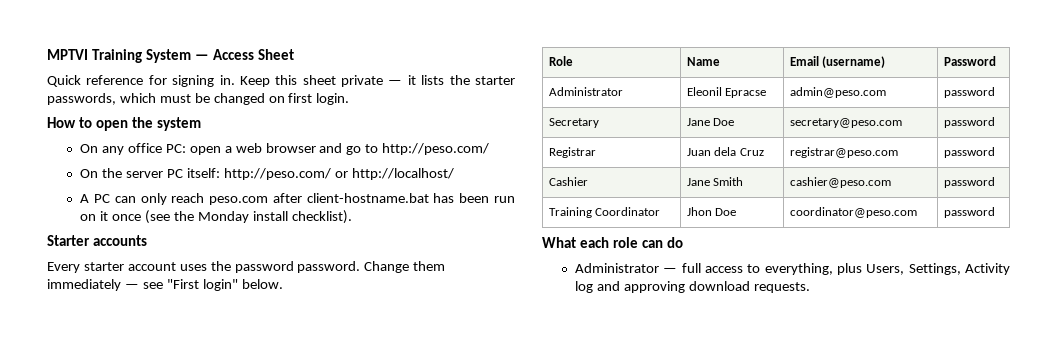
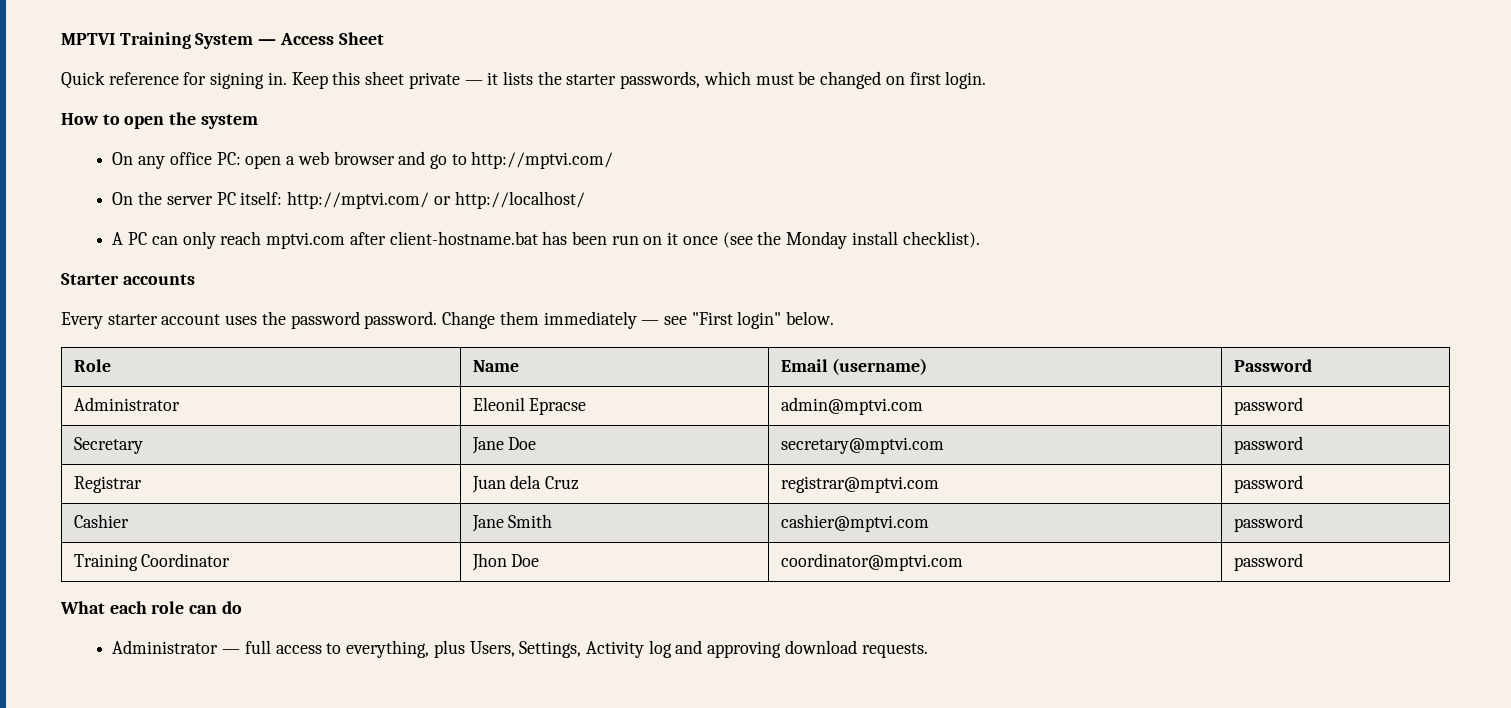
[382,143,490,155] http://peso.com/ -> [471,151,614,169] http://mptvi.com/
[223,168,331,180] http://peso.com/ -> [287,191,430,209] http://mptvi.com/
[209,196,269,205] peso.com -> [266,232,346,249] mptvi.com
[789,87,886,98] admin@peso.com -> [780,397,923,415] admin@mptvi.com
[789,118,902,128] secretary@peso.com -> [780,437,944,454] secretary@mptvi.com
[789,147,898,158] registrar@peso.com -> [780,476,939,493] registrar@mptvi.com
[789,177,891,188] cashier@peso.com -> [780,514,929,532] cashier@mptvi.com
[789,207,917,218] coordinator@peso.com -> [780,553,963,571] coordinator@mptvi.com

